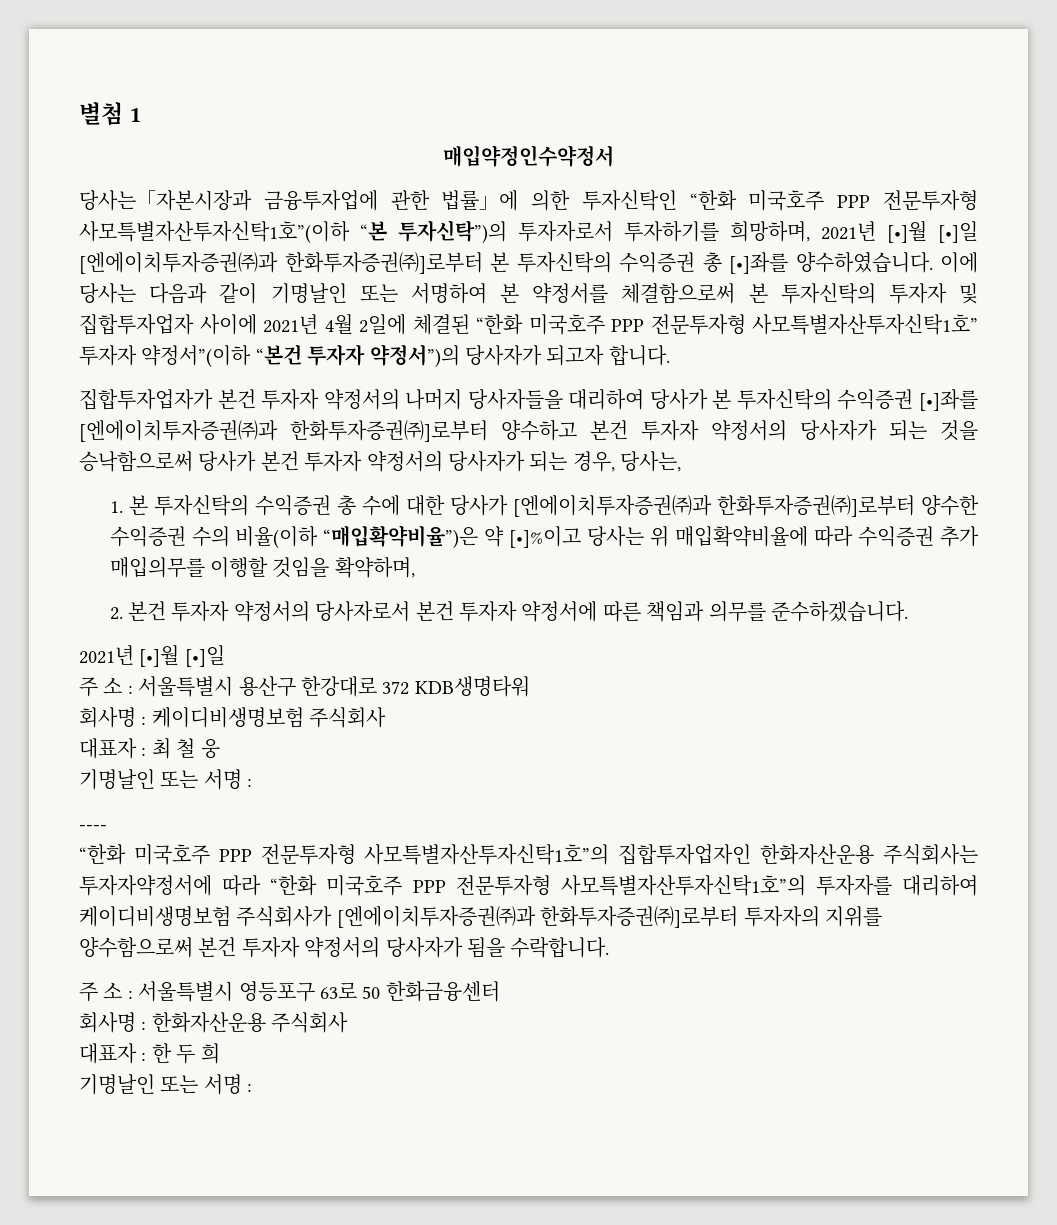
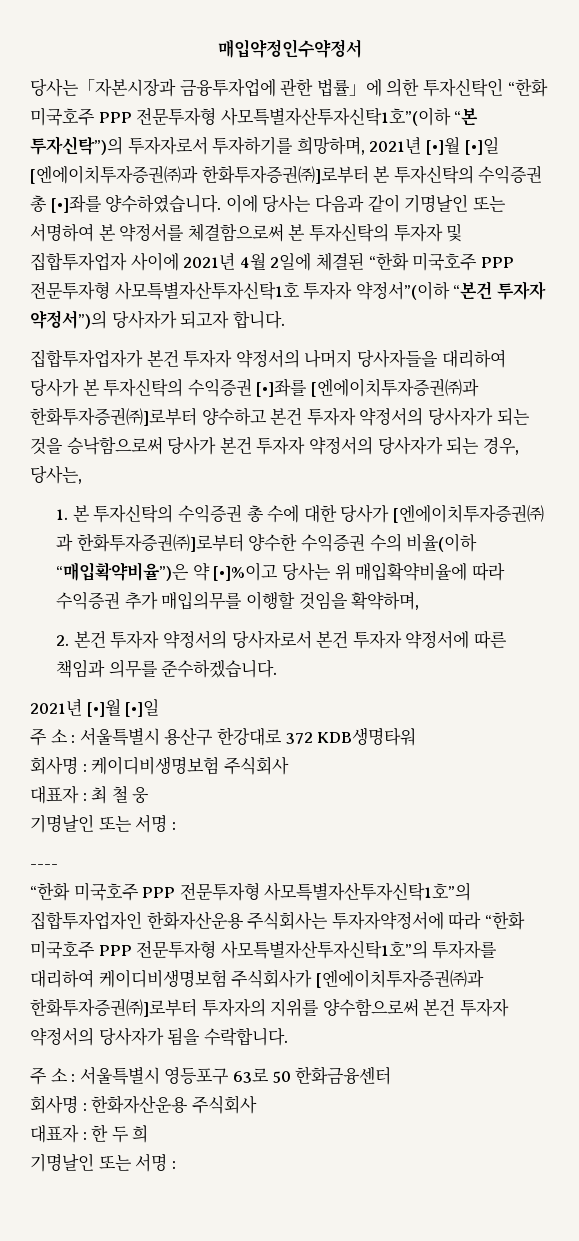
[79,102,142,126] 별첨 1 // -> (217, 48) none
[752,314,978,335] 사모특별자산투자신탁1호” -> [114,281,300,300] 사모특별자산투자신탁1호

